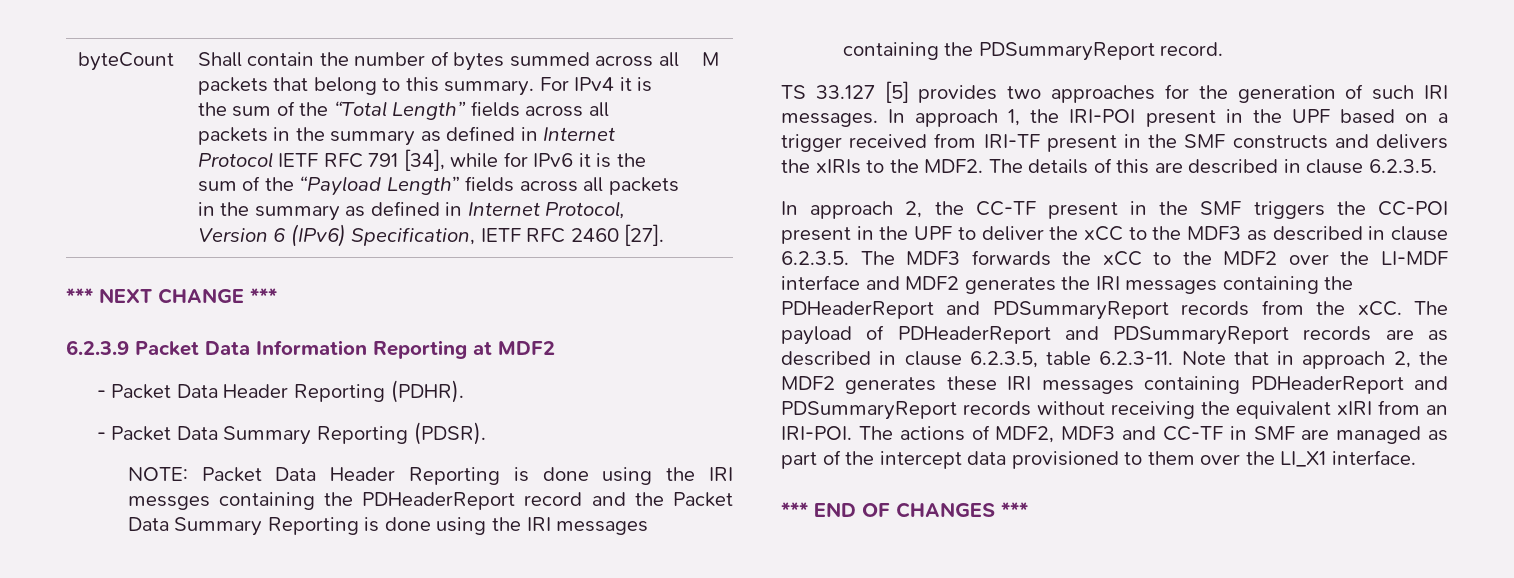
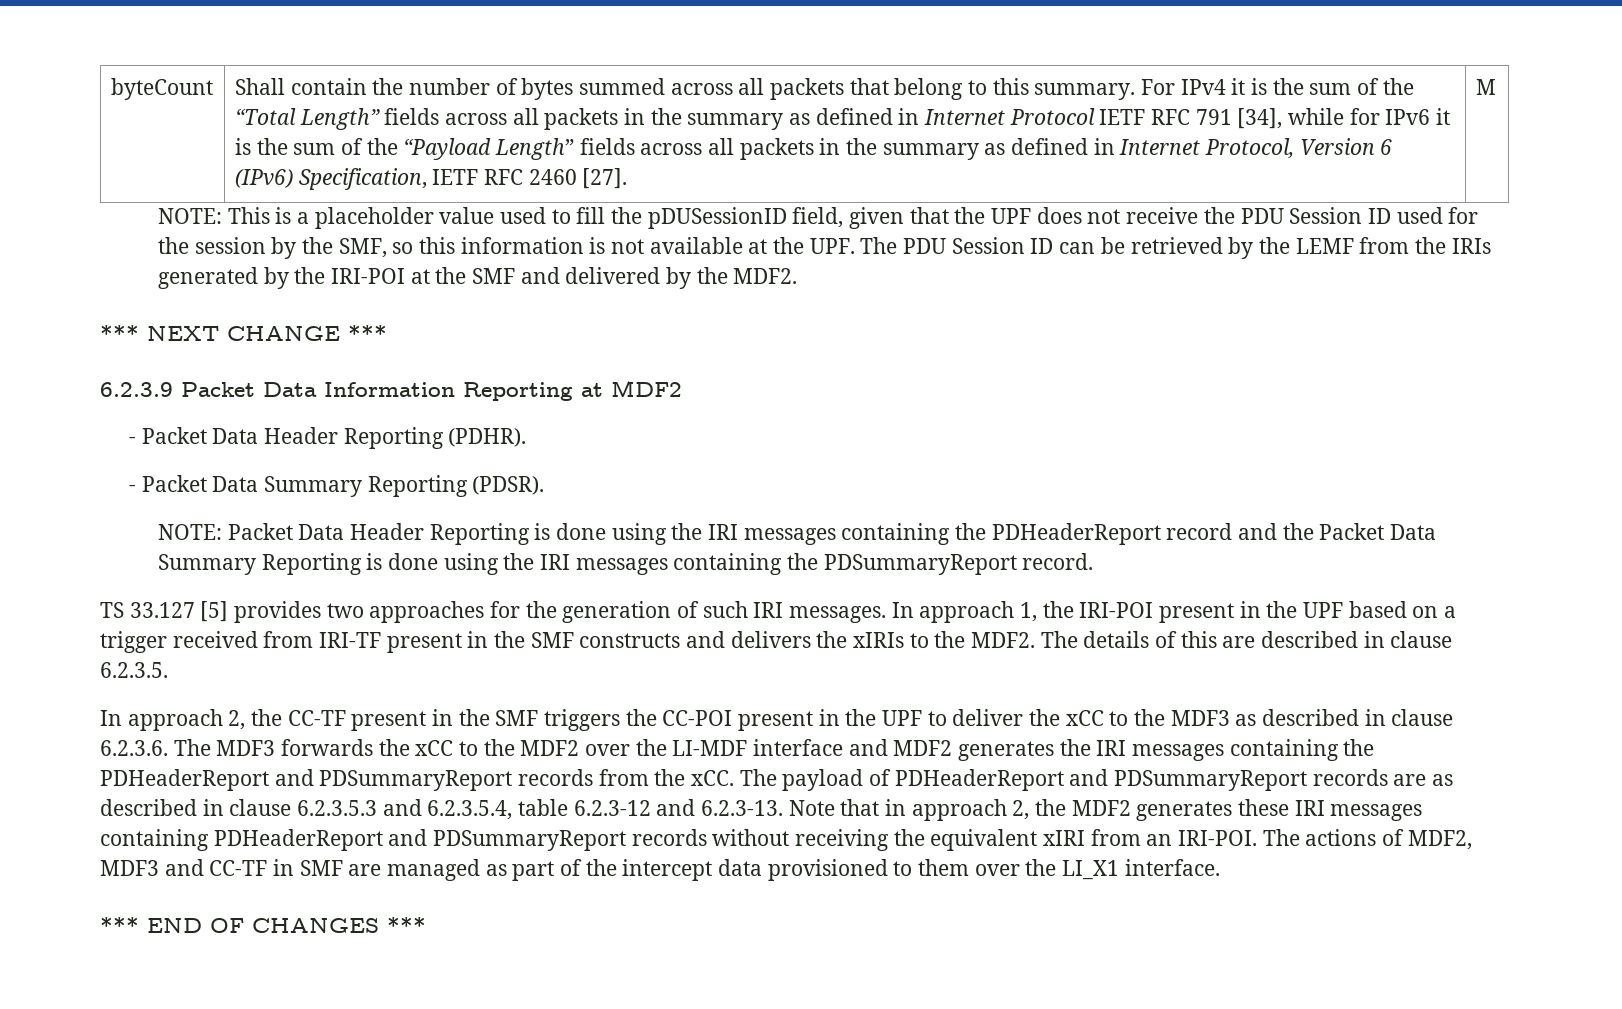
(719, 59) none -> [158,207,1479,229] [158,237,1491,259] [158,267,798,289] // NOTE: This is a placeholder value used to fill the pDUSessionID field, given that the UPF does not receive the PDU Session ID used for the session by the SMF, so this information is not available at the UPF. The PDU Session ID can be retrieved by the LEMF from the IRIs generated by the IRI-POI at the SMF and delivered by the MDF2.
[127,496,210,510] messges -> [743,528,836,545] messages
[781,251,849,265] 6.2.3.5. -> [100,740,168,756] 6.2.3.6.
[969,351,1174,368] 6.2.3.5, table 6.2.3-11. -> [297,799,784,820] 6.2.3.5.3 and 6.2.3.5.4, table 6.2.3-12 and 6.2.3-13.

